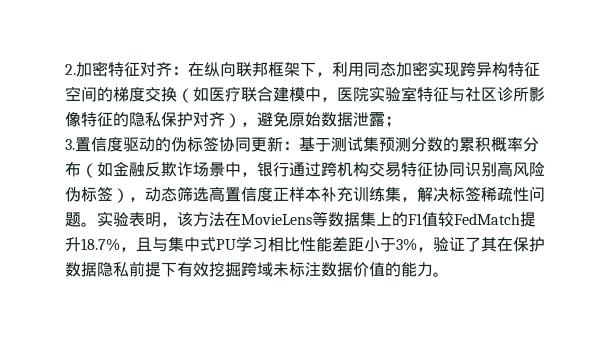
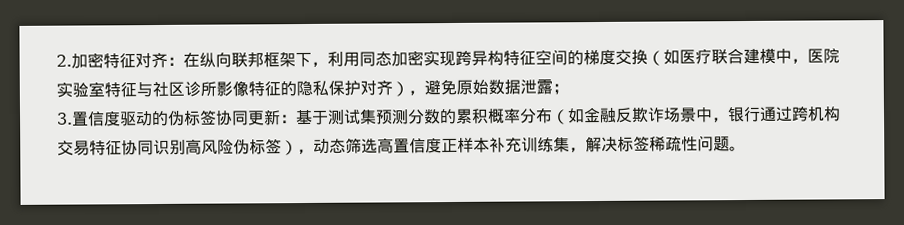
[97,211,536,227] [65,236,545,252] [65,261,449,277] 实验表明，该方法在MovieLens等数据集上的F1值较FedMatch提升18.7%，且与集中式PU学习相比性能差距小于3%，验证了其在保护数据隐私前提下有效挖掘跨域未标注数据价值的能力。 -> (746, 149) none

